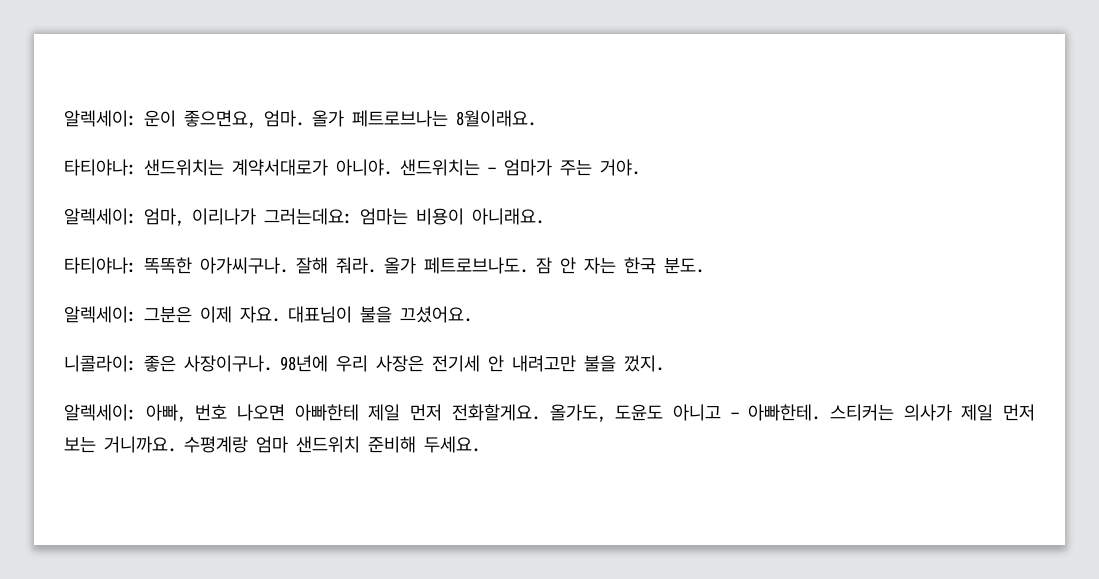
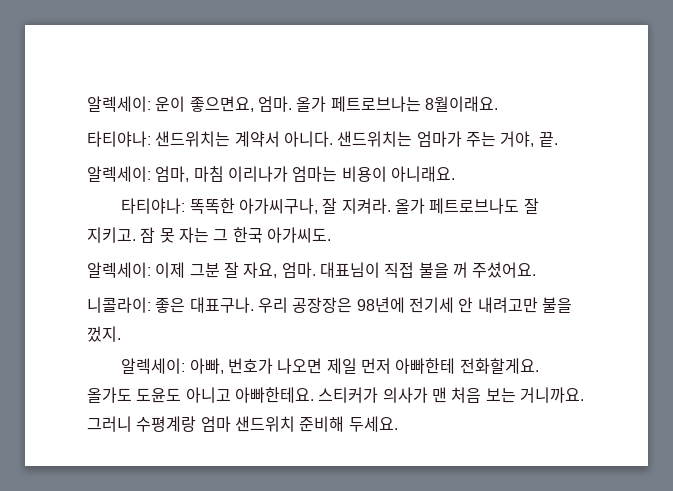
[232,159,640,176] 계약서대로가 아니야. 샌드위치는 — 엄마가 주는 거야. -> [234,131,558,147] 계약서 아니다. 샌드위치는 엄마가 주는 거야, 끝.
[192,208,352,225] 이리나가 그러는데요: -> [193,166,288,182] 마침 이리나가
[200,257,704,274] [64,306,472,323] [64,355,424,372] 아가씨구나. 잘해 줘라. 올가 페트로브나도. 잠 안 자는 한국 분도. // 알렉세이: 그분은 이제 자요. 대표님이 불을 끄셨어요. // 니콜라이: 좋은 사장이구나. 98년에 우리 사장은 -> [238,198,539,214] [87,227,331,243] [87,262,537,278] [87,297,405,313] 아가씨구나, 잘 지켜라. 올가 페트로브나도 잘 지키고. 잠 못 자는 그 한국 아가씨도. // 알렉세이: 이제 그분 잘 자요, 엄마. 대표님이 직접 불을 꺼 주셨어요. // 니콜라이: 좋은 대표구나. 우리 공장장은 98년에
[195,404,1035,422] 번호 나오면 아빠한테 제일 먼저 전화할게요. 올가도, 도윤도 아니고 — 아빠한테. 스티커는 의사가 제일 먼저 -> [227,358,539,374] [87,387,482,403] 번호가 나오면 제일 먼저 아빠한테 전화할게요. 올가도 도윤도 아니고 아빠한테요. 스티커가 의사가 맨 처음
(176, 444) none -> [87,416,132,432] 그러니

